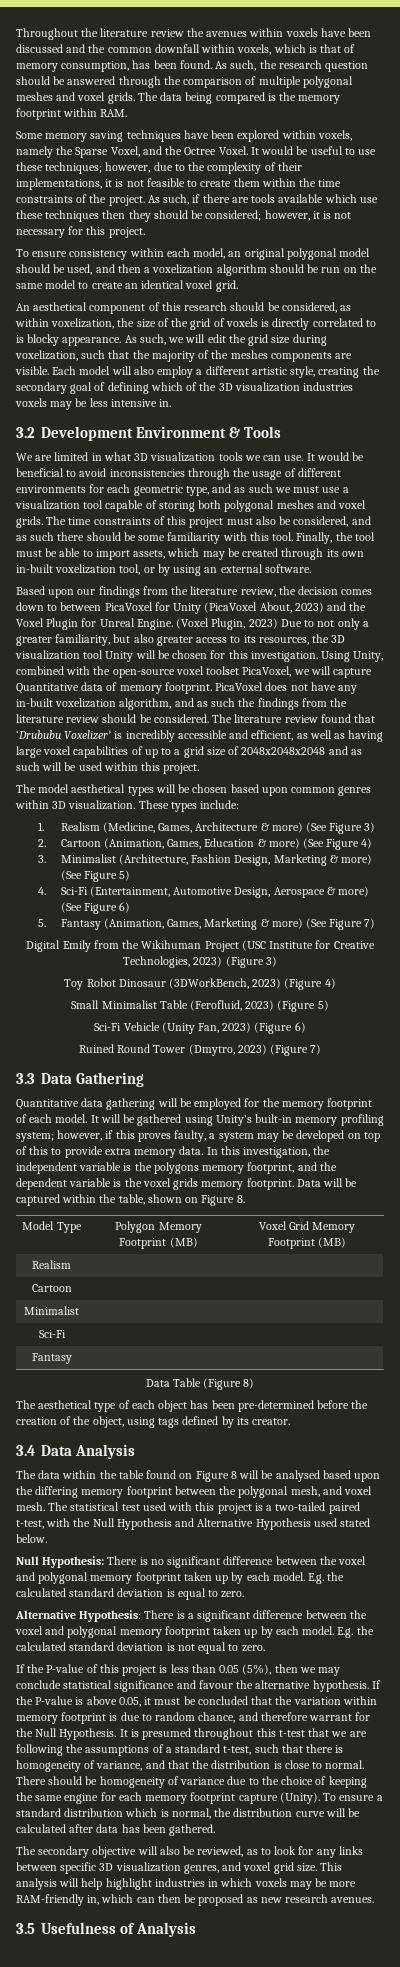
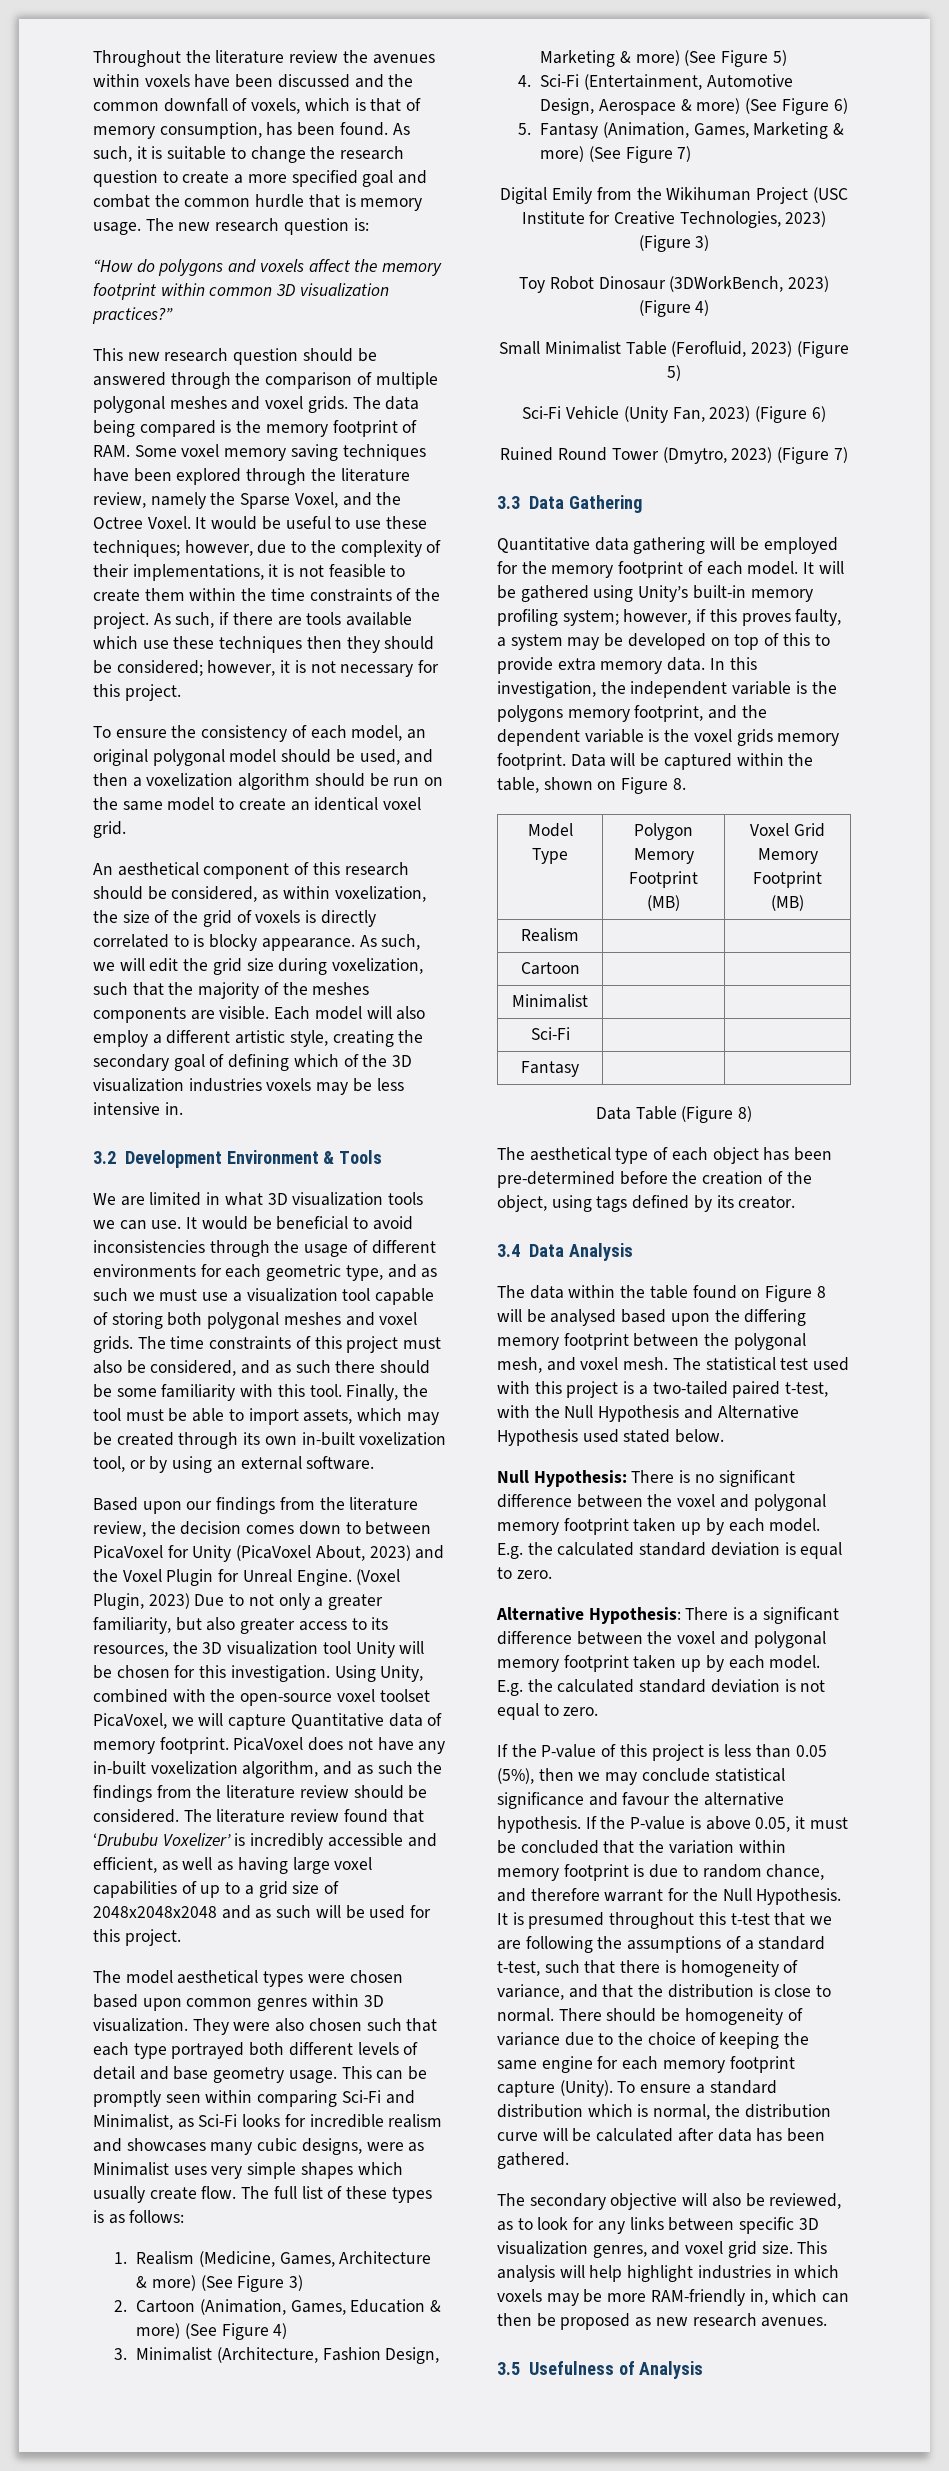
[201,44,236,53] within -> [232,98,248,111] of
[259,60,277,69] the -> [136,146,405,163] [93,170,428,187] [93,194,423,211] [93,218,369,235] [93,259,443,276] [93,283,389,300] [92,307,173,324] [93,348,160,361] it is suitable to change the research question to create a more specified goal and combat the common hurdle that is memory usage. The new research question is: // “How do polygons and voxels affect the memory footprint within common 3D visualization practices?” // This new
[63,108,98,117] within -> [402,420,418,433] of
[16,131,43,139] // Some -> [134,444,220,457] Some voxel
[281,130,352,141] within voxels, -> [246,468,410,485] [93,492,146,508] through the literature review,
[69,248,164,260] consistency within -> [171,725,307,742] the consistency of
[103,762,138,771] within -> [410,1905,432,1918] for
[155,784,191,793] will be -> [307,1974,345,1983] were
[138,800,240,812] These types include: -> [192,2018,438,2035] [93,2042,419,2059] [93,2066,428,2083] [93,2090,415,2107] [93,2114,443,2130] [93,2138,425,2155] [93,2162,403,2179] [93,2186,432,2203] [93,2210,185,2224] They were also chosen such that each type portrayed both different levels of detail and base geometry usage. This can be promptly seen within comparing Sci-Fi and Minimalist, as Sci-Fi looks for incredible realism and showcases many cubic designs, were as Minimalist uses very simple shapes which usually create flow. The full list of these types is as follows:

